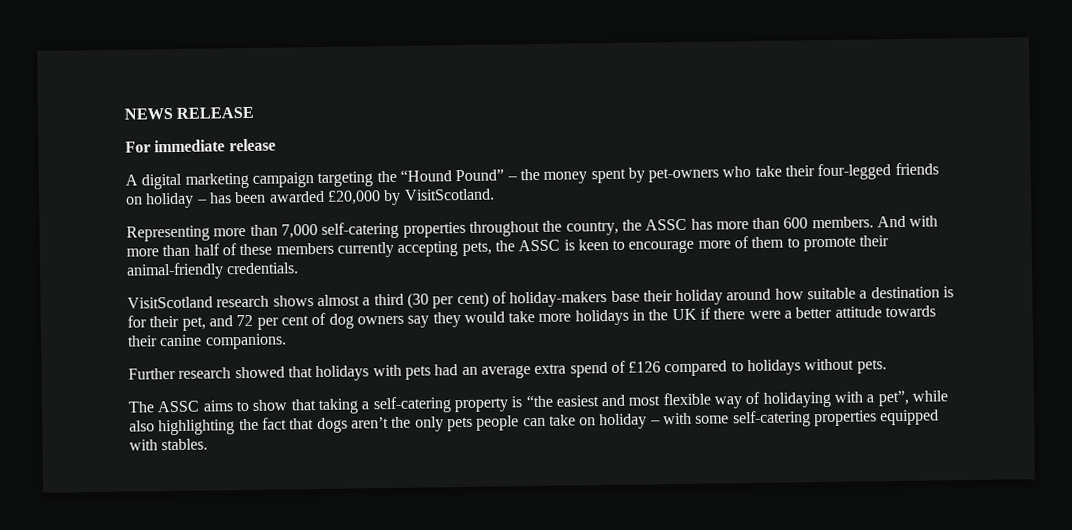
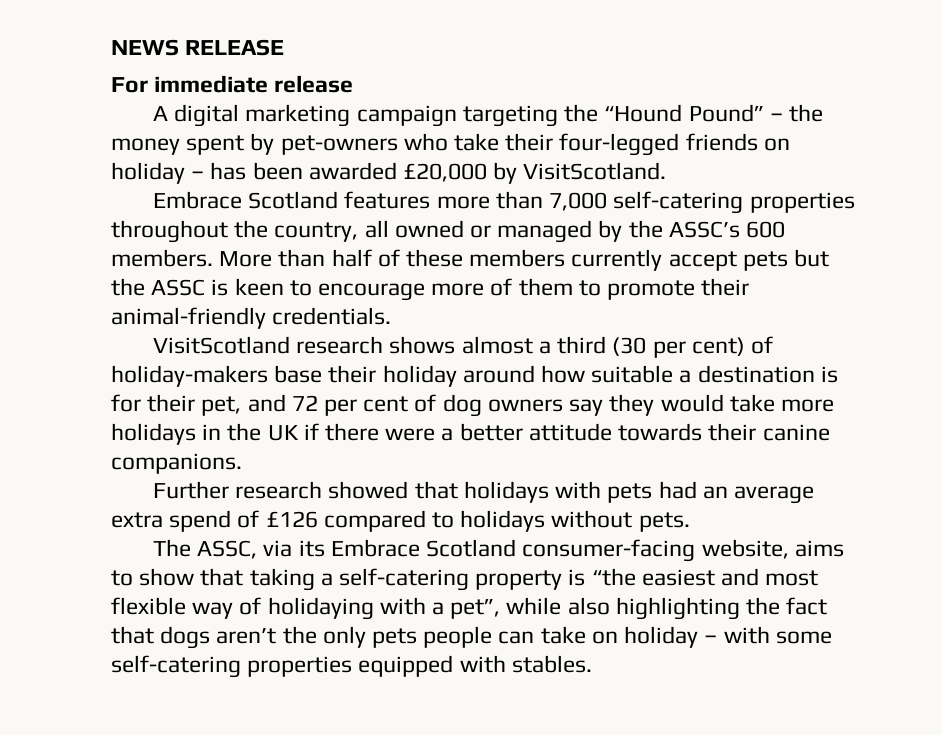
[126,225,210,242] Representing -> [153,191,431,209] Embrace Scotland features
[621,215,939,231] [126,248,159,257] the ASSC has more than 600 members. And with more -> [364,220,786,243] [111,249,273,267] all owned or managed by the ASSC’s 600 members. More
[397,241,492,257] accepting pets, -> [668,249,830,271] accept pets but
[157,400,200,413] ASSC -> [197,539,789,562] ASSC, via its Embrace Scotland consumer-facing website,

